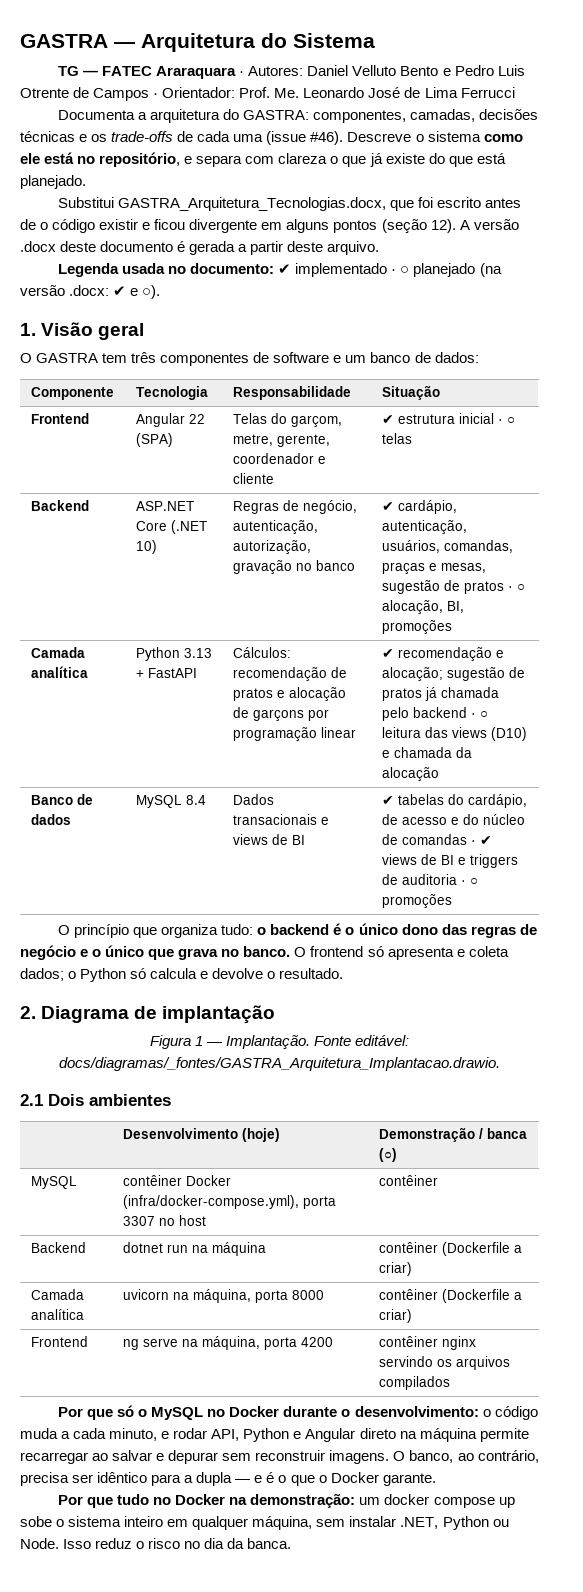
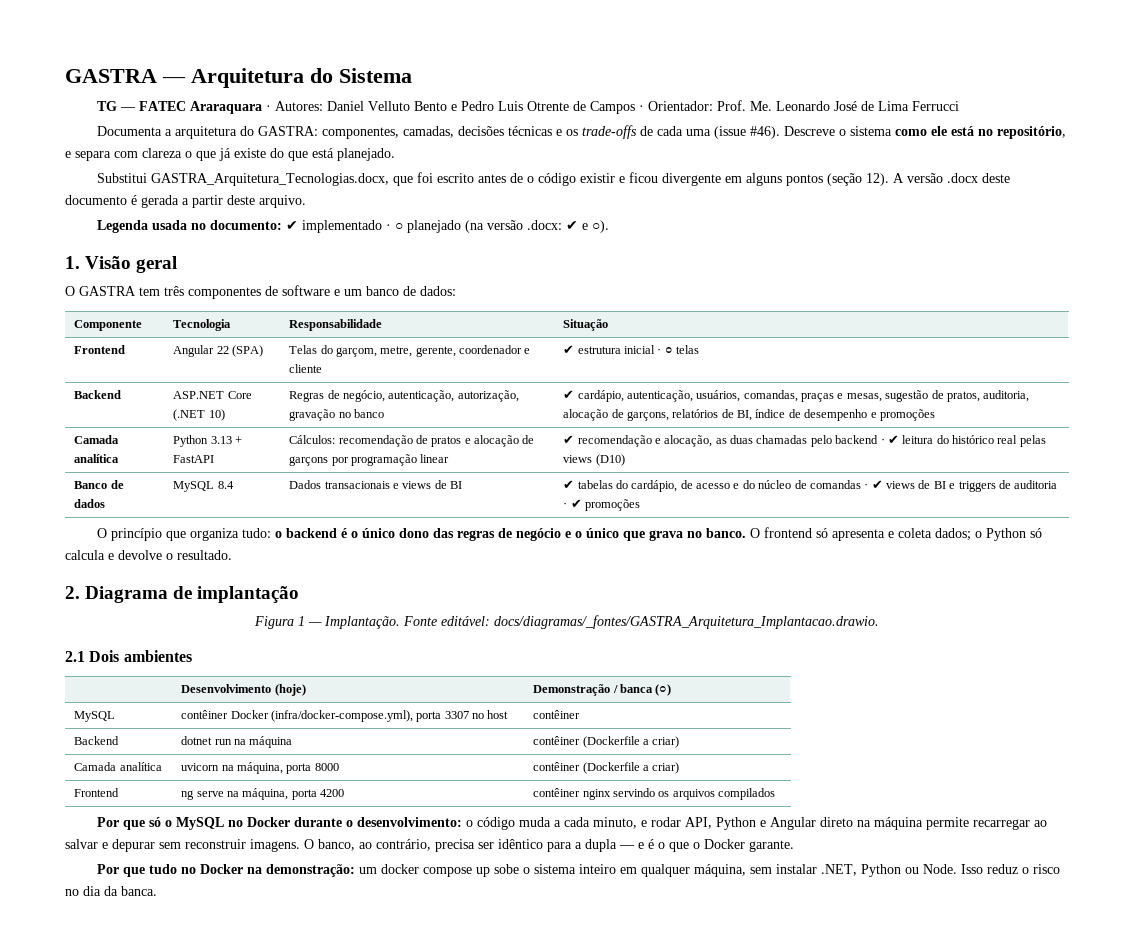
[463,581,525,594] [381,600,464,614] pratos · ○ alocação, BI, -> [946,390,1030,402] [563,409,877,421] pratos, auditoria, alocação de garçons, relatórios de BI, índice de desempenho e
[381,667,525,681] [381,687,499,701] [381,707,488,721] [381,727,527,741] [381,747,472,758] [381,767,439,781] alocação; sugestão de pratos já chamada pelo backend · ○ leitura das views (D10) e chamada da alocação -> [664,435,1046,447] [563,454,625,466] alocação, as duas chamadas pelo backend · ✔ leitura do histórico real pelas views (D10)
[469,878,478,885] ○ -> [570,499,582,508] ✔

